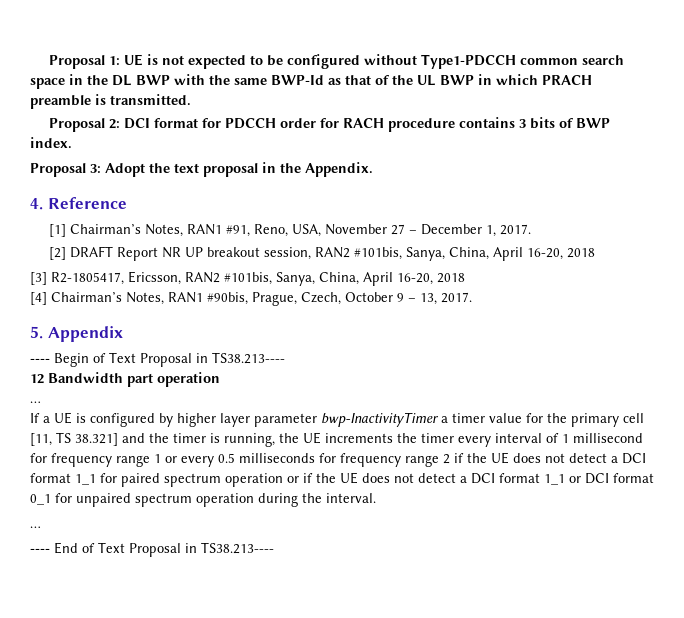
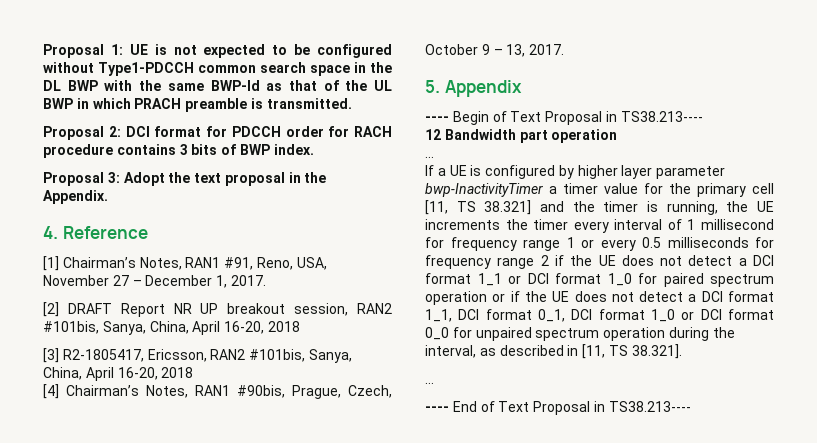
(96, 479) none -> [508,273,632,286] or DCI format 1_0
[544,473,654,485] [30,494,51,505] 1_1 or DCI format 0_1 -> [425,309,774,322] [425,327,449,340] 1_1, DCI format 0_1, DCI format 1_0 or DCI format 0_0
[326,493,376,503] interval. -> [425,344,682,359] interval, as described in [11, TS 38.321].

